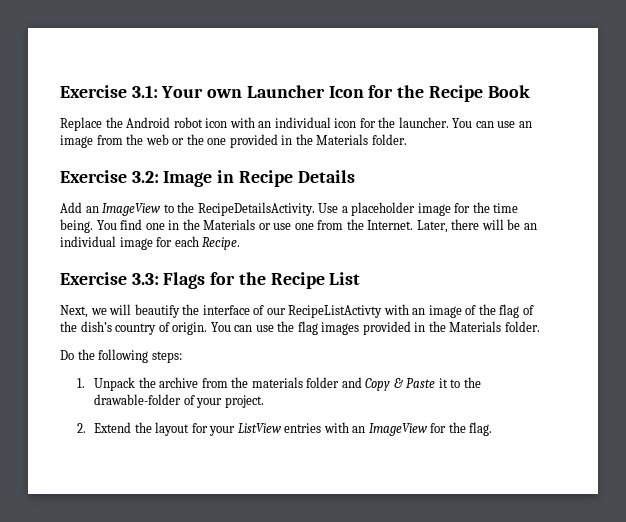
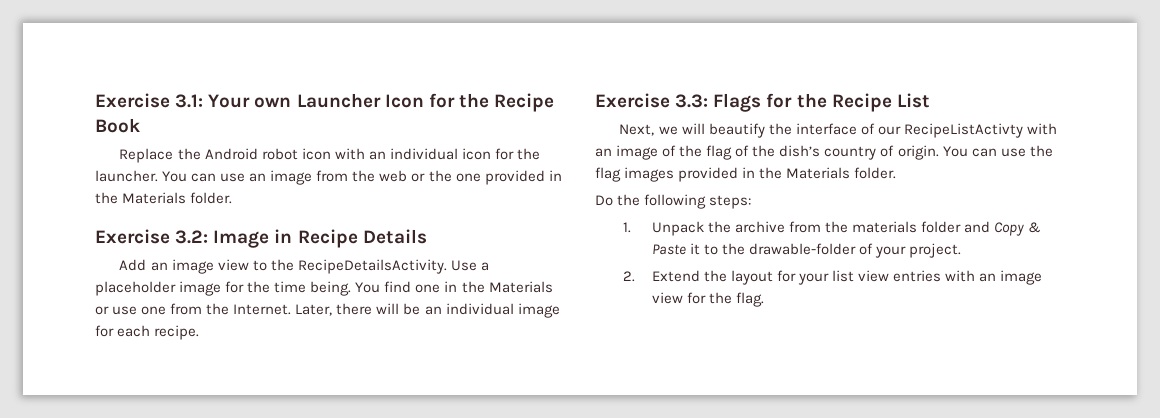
[102,203,162,216] ImageView -> [171,259,249,274] image view
[202,237,241,250] Recipe. -> [154,325,200,340] recipe.
[237,423,282,433] ListView -> [832,270,890,282] list view
[368,423,428,436] ImageView -> [1000,270,1043,285] [651,292,683,304] image view

